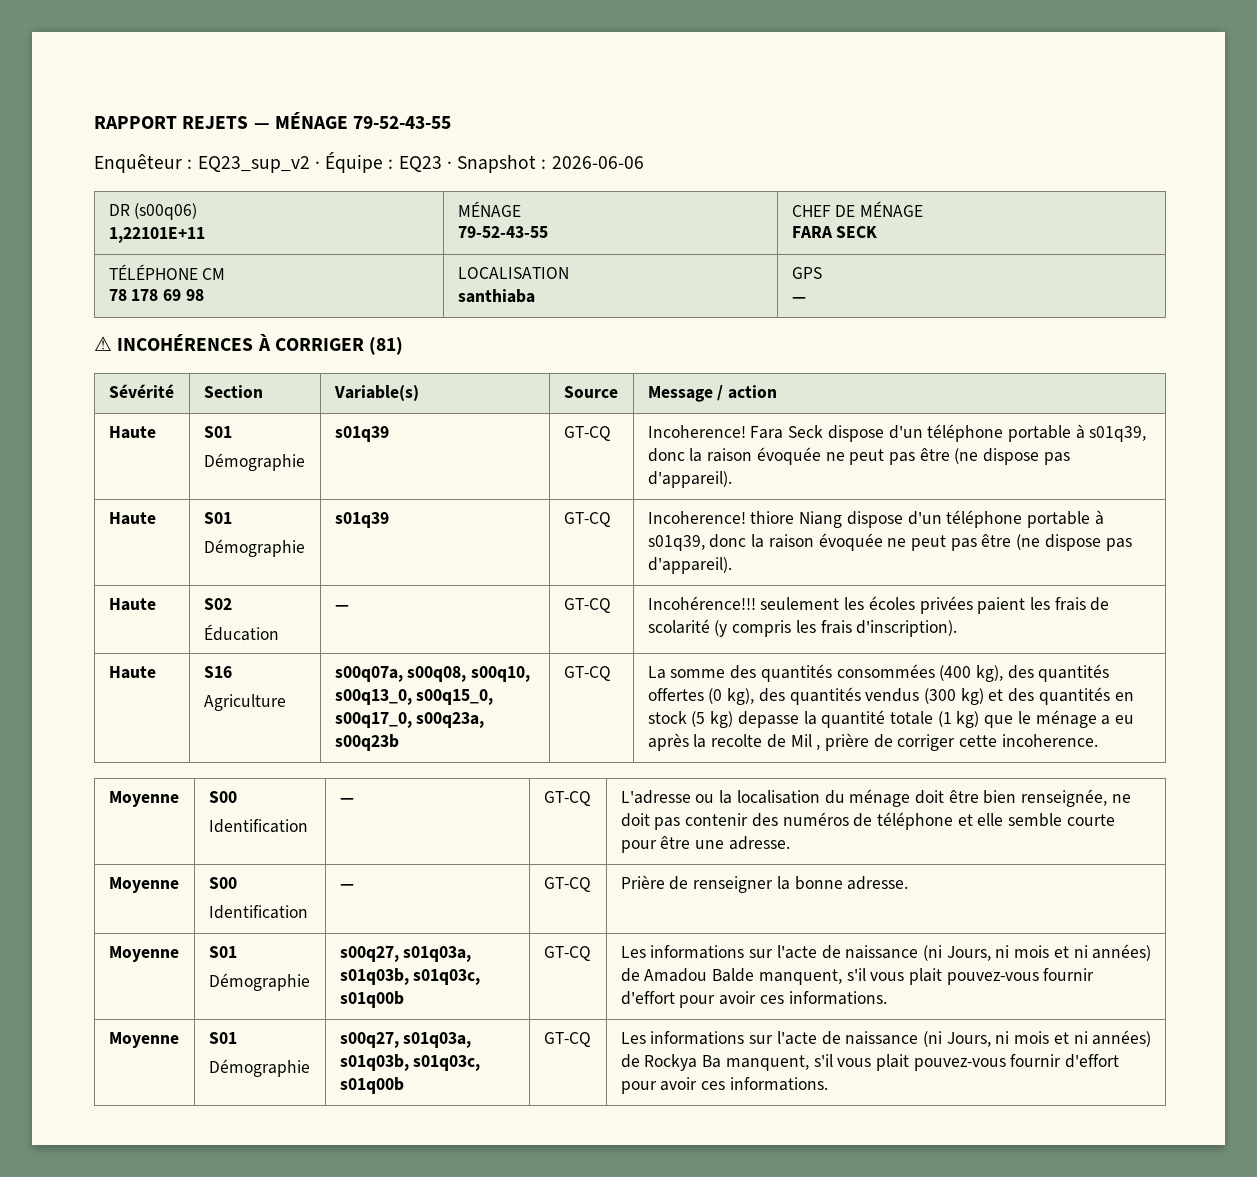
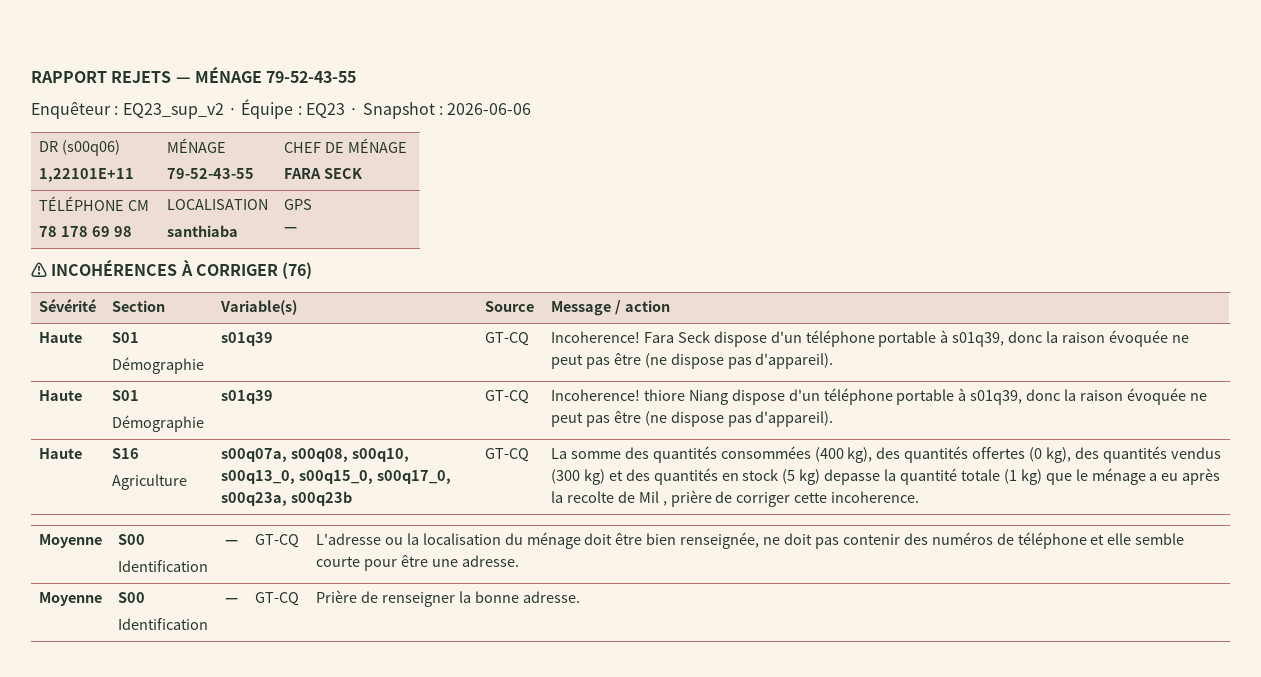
[369,337,404,355] (81) -> [282,262,313,279] (76)
[108,598,156,611] [203,598,232,610] [203,624,279,641] [334,605,349,610] [563,598,611,613] [647,596,1110,614] [647,619,958,637] // Haute | S02 // Éducation | — | GT-CQ | Incohérence!!! seulement les écoles privées paient les frais de scolarité (y compris les frais d'inscription). -> (834, 419) none
[108,946,179,962] [208,946,237,958] [208,973,310,991] [339,946,472,962] [339,968,481,985] [339,991,404,1008] [543,946,591,961] [620,944,1152,961] [620,968,1095,985] [620,991,887,1008] [108,1032,179,1048] [208,1032,237,1044] [208,1059,310,1077] [339,1032,472,1048] [339,1054,481,1071] [339,1077,404,1094] [543,1032,591,1047] [620,1030,1152,1047] [620,1054,1120,1071] [620,1077,828,1094] // Moyenne | S01 // Démographie | s00q27, s01q03a, s01q03b, s01q03c, s01q00b | GT-CQ | Les informations sur l'acte de naissance (ni Jours, ni mois et ni années) de Amadou Balde manquent, s'il vous plait pouvez-vous fournir d'effort pour avoir ces informations. // Moyenne | S01 // Démographie | s00q27, s01q03a, s01q03b, s01q03c, s01q00b | GT-CQ | Les informations sur l'acte de naissance (ni Jours, ni mois et ni années) de Rockya Ba manquent, s'il vous plait pouvez-vous fournir d'effort pour avoir ces informations. -> (580, 597) none

